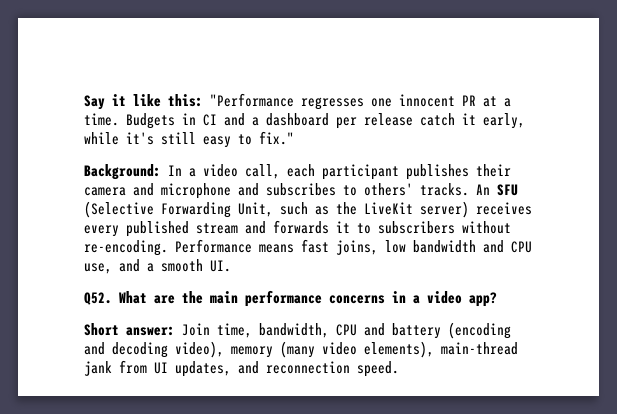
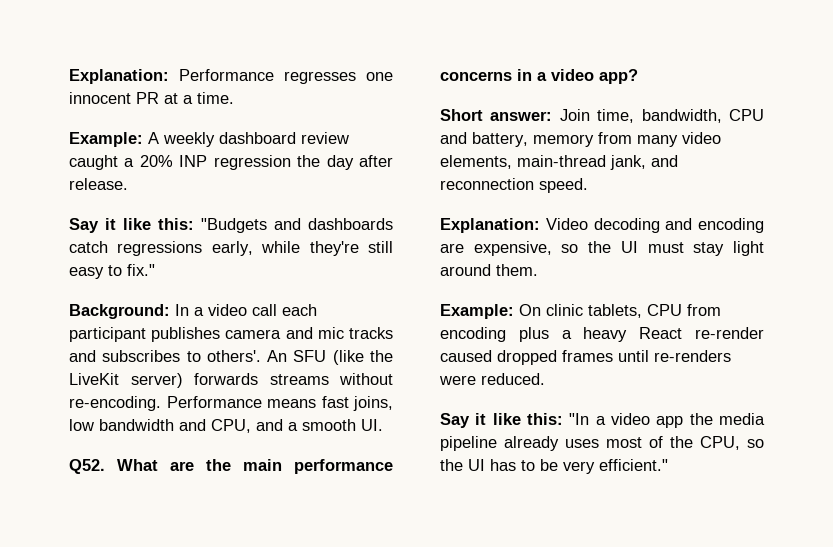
[84,93,294,110] Say it like this: "Performance -> [69,69,274,84] Explanation: Performance
[126,113,476,129] Budgets in CI and a dashboard per release catch it -> [69,132,349,147] [69,155,393,170] [69,178,128,190] [69,218,393,233] [69,241,203,256] // Example: A weekly dashboard review caught a 20% INP regression the day after release. // Say it like this: "Budgets and dashboards catch regressions
[126,132,154,145] it's -> [309,241,359,256] they're
[245,164,280,179] call, -> [252,304,277,316] call
[476,164,511,177] their -> (221, 334) none
[161,183,231,199] microphone -> [317,327,393,339] mic tracks
[364,183,518,196] [84,201,532,218] [84,220,455,237] others' tracks. An SFU (Selective Forwarding Unit, such as the LiveKit server) receives every published stream and forwards it to subscribers -> [206,350,393,365] [69,373,329,388] others'. An SFU (like the LiveKit server) forwards streams
[511,241,532,253] [84,263,112,274] CPU use, -> [211,419,251,433] CPU,
[392,322,511,339] [84,341,518,358] [84,360,399,377] battery (encoding and decoding video), memory (many video elements), main-thread jank from UI updates, and reconnection speed. -> [472,132,721,147] [440,155,678,170] [440,178,588,193] [440,218,764,233] [440,241,764,256] [440,264,538,276] [440,304,721,319] [440,327,764,342] [440,350,731,365] [439,373,545,385] [440,413,765,428] [440,436,764,451] [440,459,668,474] battery, memory from many video elements, main-thread jank, and reconnection speed. // Explanation: Video decoding and encoding are expensive, so the UI must stay light around them. // Example: On clinic tablets, CPU from encoding plus a heavy React re-render caused dropped frames until re-renders were reduced. // Say it like this: "In a video app the media pipeline already uses most of the CPU, so the UI has to be very efficient."

